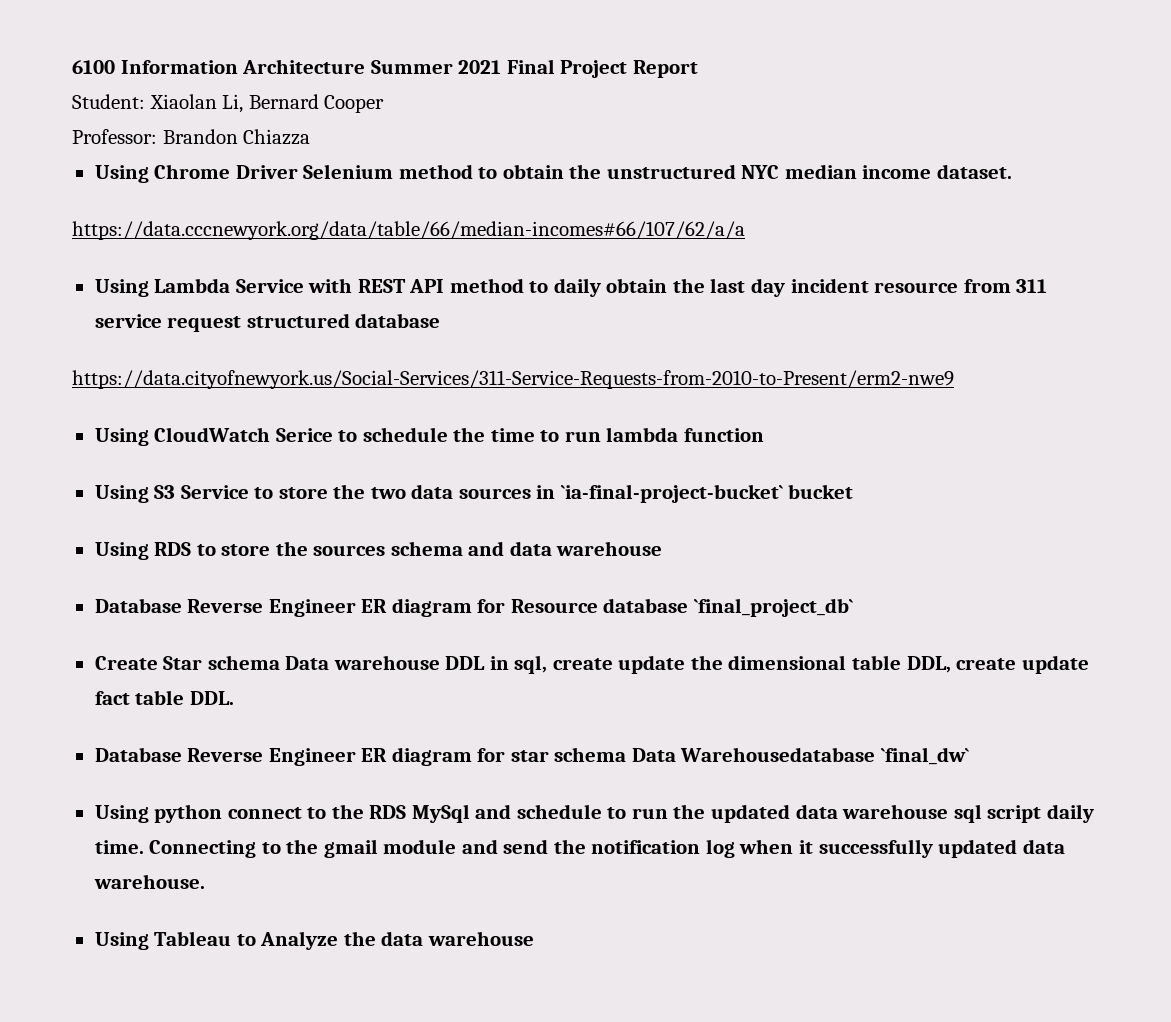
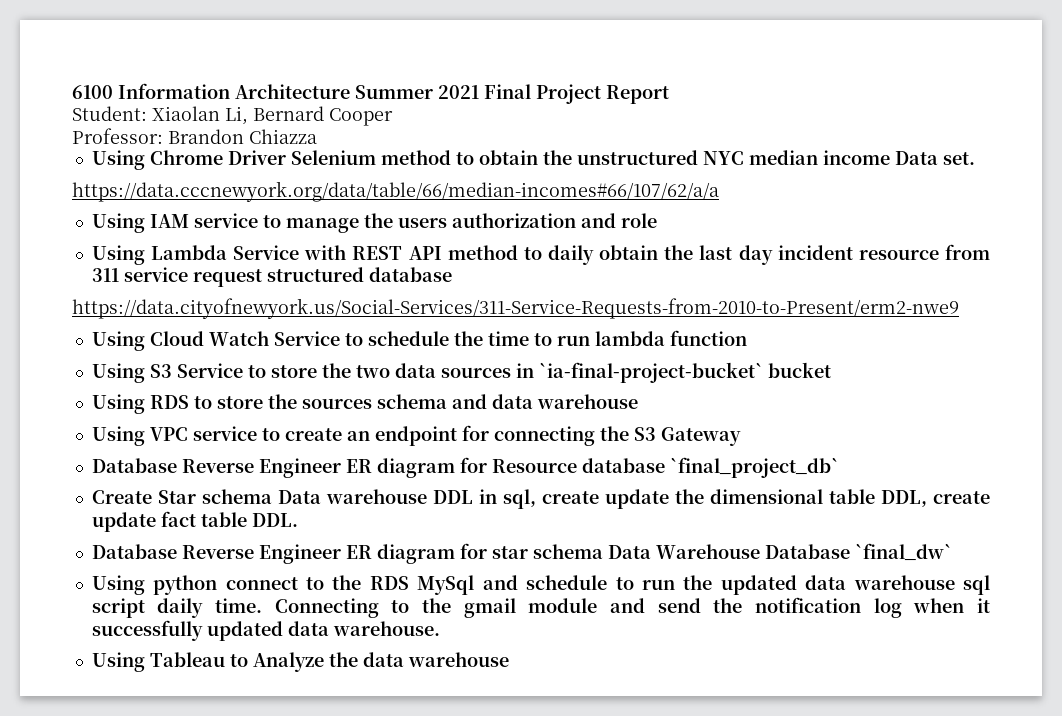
[936,164,1012,179] dataset. -> [894,151,975,165] Data set.
(745, 230) none -> [91,213,657,233] // Using IAM service to manage the users authorization and role
[154,427,333,442] CloudWatch Serice -> [149,331,340,346] Cloud Watch Service
(663, 548) none -> [91,425,741,446] // Using VPC service to create an endpoint for connecting the S3 Gateway
[680,747,876,762] Warehousedatabase -> [655,544,850,559] Warehouse Database

